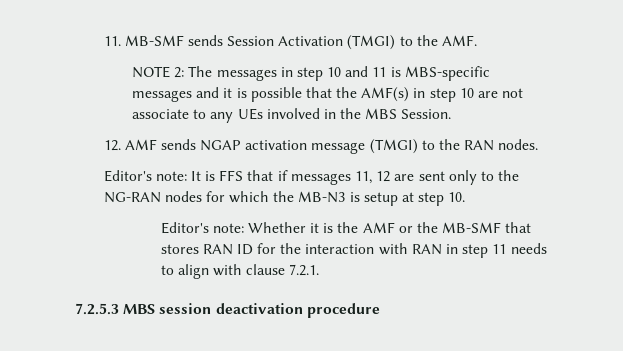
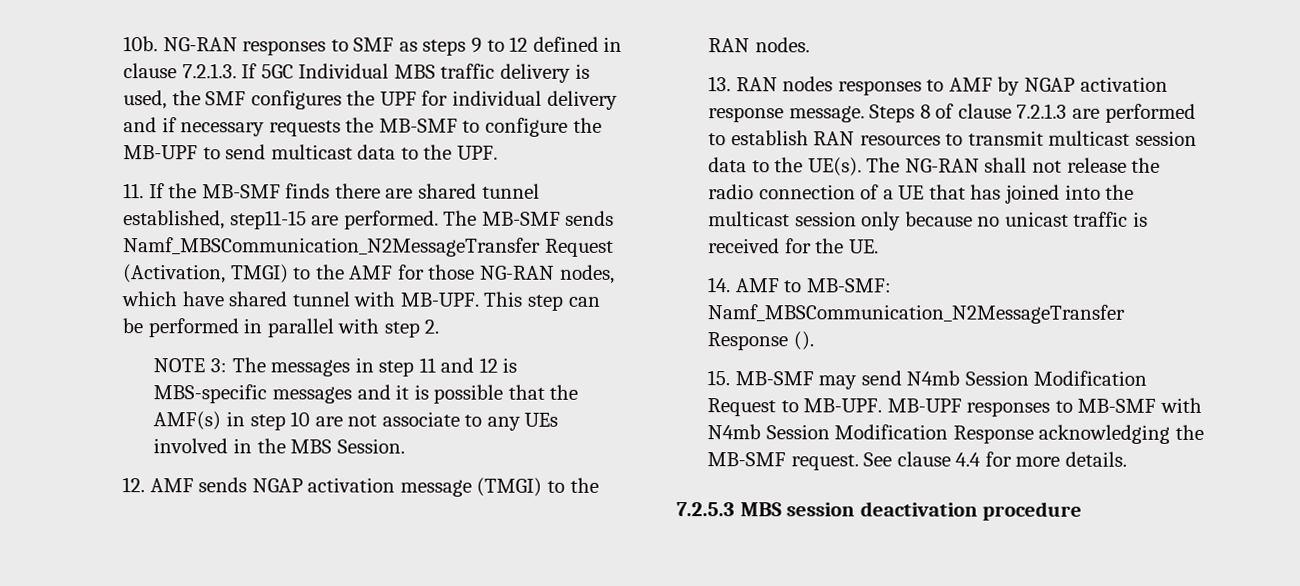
[103,35,477,50] 11. MB-SMF sends Session Activation (TMGI) to the AMF. -> [123,36,623,56] [123,63,590,83] [123,90,618,110] [123,117,602,137] [123,144,498,160] [123,183,540,199] [123,210,615,230] [123,237,614,257] [123,264,615,284] [121,291,600,311] [122,318,440,338] 10b. NG-RAN responses to SMF as steps 9 to 12 defined in clause 7.2.1.3. If 5GC Individual MBS traffic delivery is used, the SMF configures the UPF for individual delivery and if necessary requests the MB-SMF to configure the MB-UPF to send multicast data to the UPF. // 11. If the MB-SMF finds there are shared tunnel established, step11-15 are performed. The MB-SMF sends Namf_MBSCommunication_N2MessageTransfer Request (Activation, TMGI) to the AMF for those NG-RAN nodes, which have shared tunnel with MB-UPF. This step can be performed in parallel with step 2.
[174,67,185,78] 2: -> [210,358,228,373] 3:
[327,66,387,77] 10 and 11 -> [418,357,498,373] 11 and 12
[103,170,520,185] [103,191,466,206] [160,222,532,234] [160,243,547,258] [160,264,320,279] Editor's note: It is FFS that if messages 11, 12 are sent only to the NG-RAN nodes for which the MB-N3 is setup at step 10. // Editor's note: Whether it is the AMF or the MB-SMF that stores RAN ID for the interaction with RAN in step 11 needs to align with clause 7.2.1. -> [708,76,1168,96] [708,103,1196,123] [708,130,1197,146] [708,157,1161,177] [708,184,1135,204] [708,211,1148,231] [708,238,879,254] [708,277,892,293] [707,304,1126,324] [707,331,814,351] [707,370,1148,390] [707,397,1202,417] [707,424,1204,444] [707,451,1127,471] 13. RAN nodes responses to AMF by NGAP activation response message. Steps 8 of clause 7.2.1.3 are performed to establish RAN resources to transmit multicast session data to the UE(s). The NG-RAN shall not release the radio connection of a UE that has joined into the multicast session only because no unicast traffic is received for the UE. // 14. AMF to MB-SMF: Namf_MBSCommunication_N2MessageTransfer Response (). // 15. MB-SMF may send N4mb Session Modification Request to MB-UPF. MB-UPF responses to MB-SMF with N4mb Session Modification Response acknowledging the MB-SMF request. See clause 4.4 for more details.

